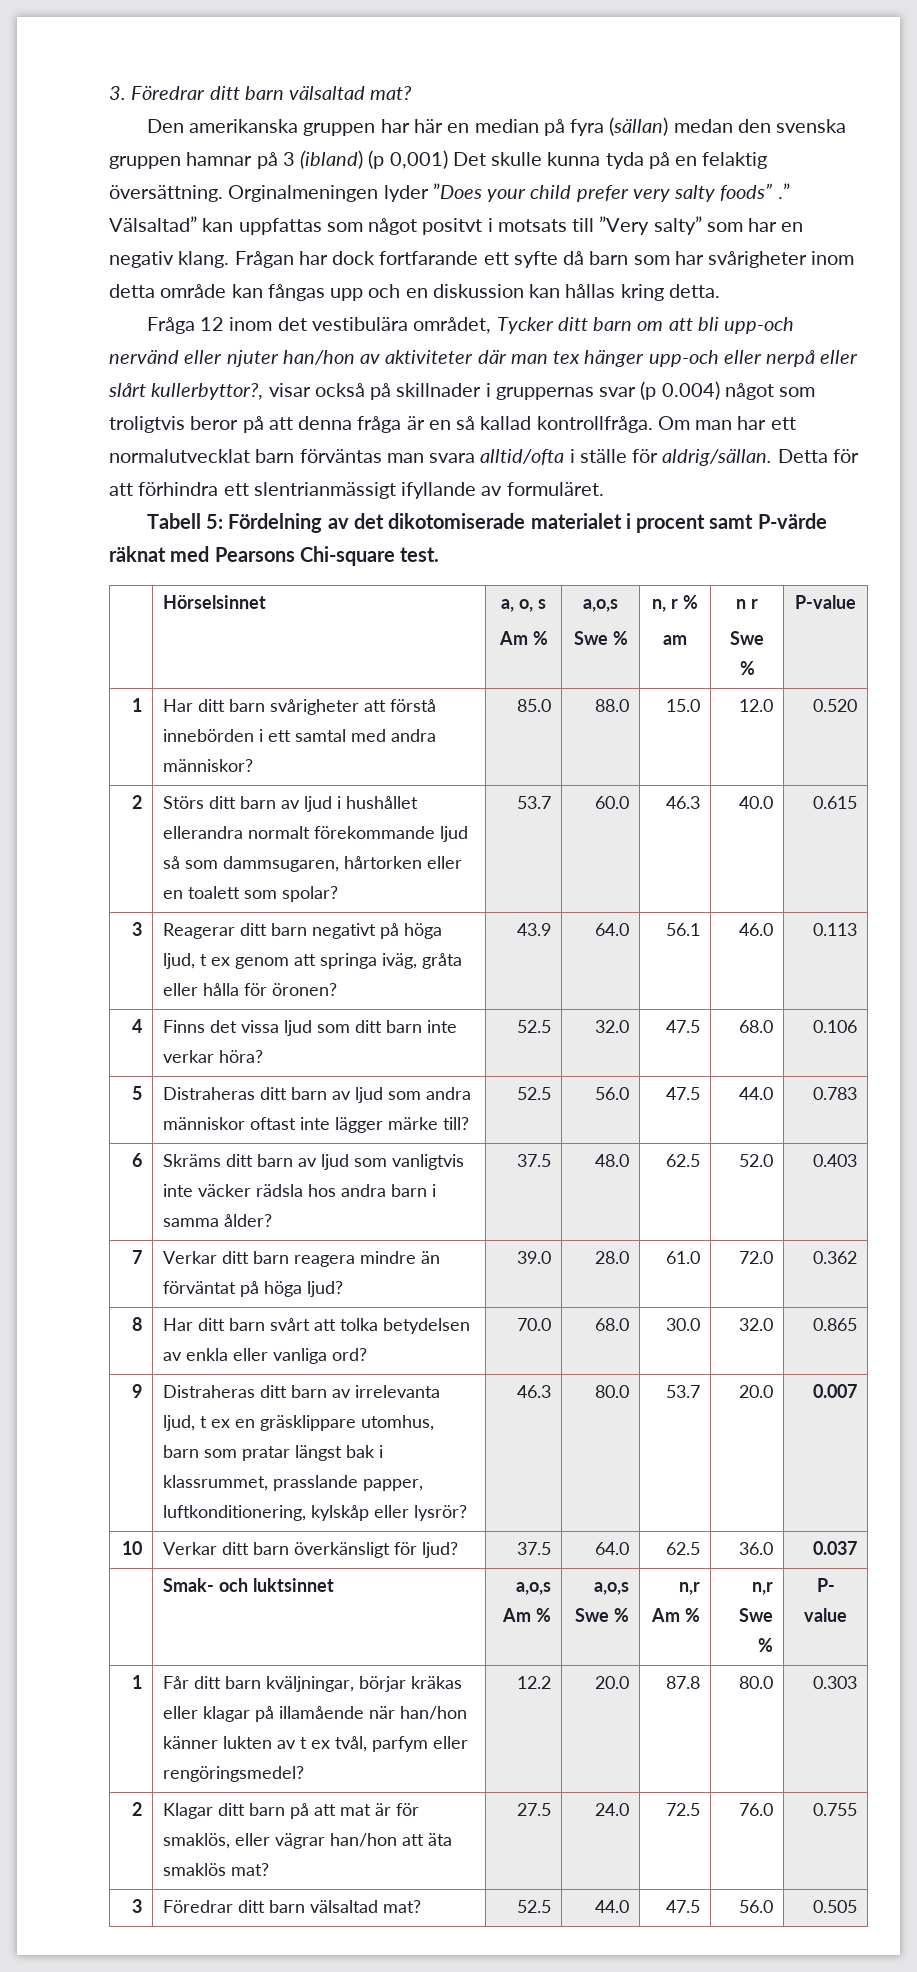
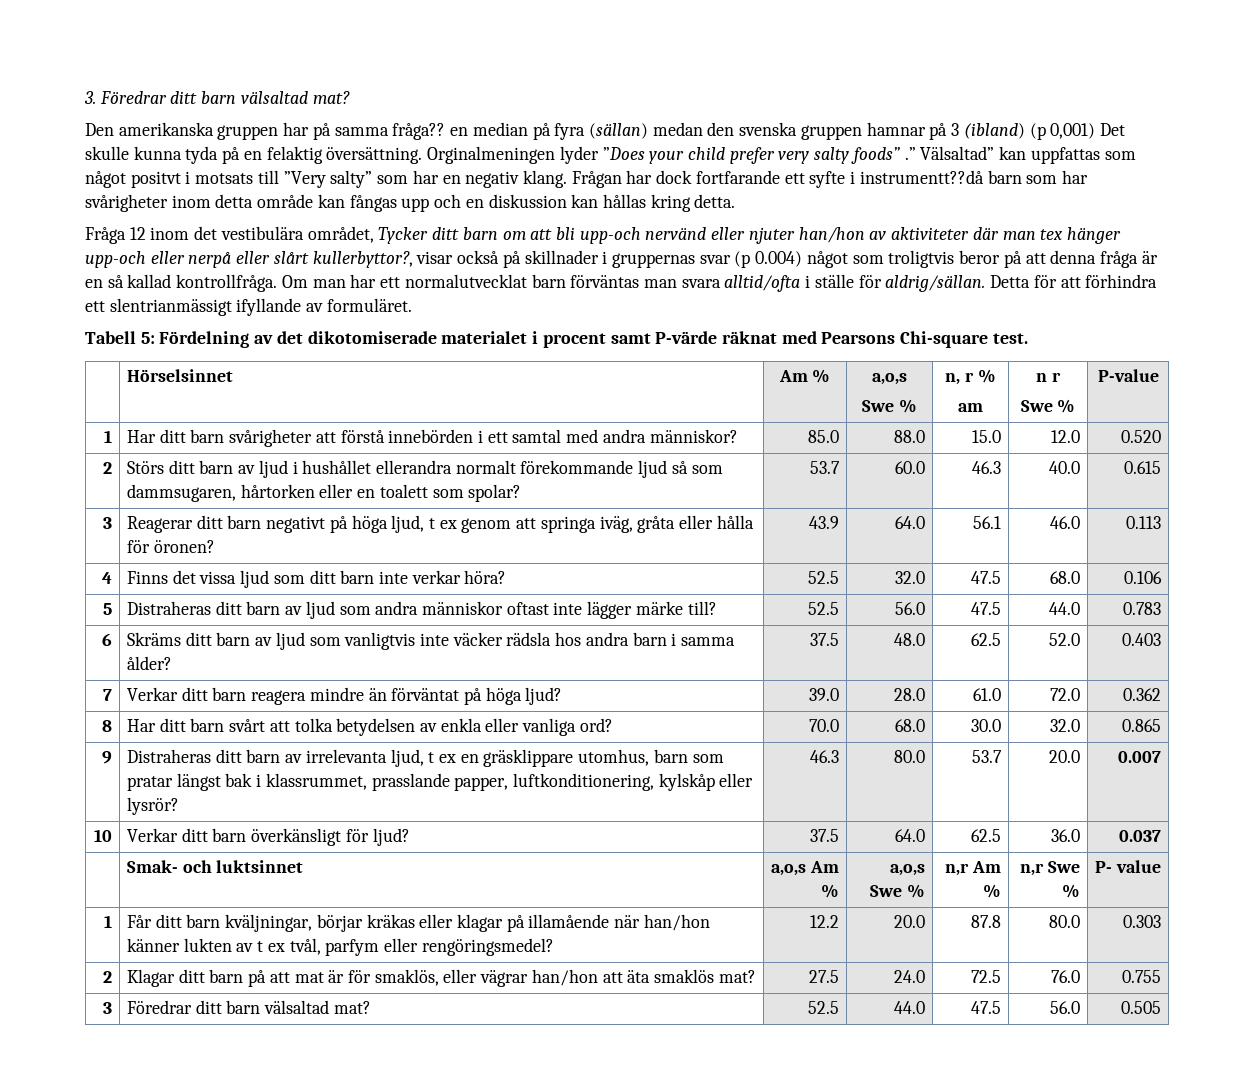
[414,119,444,133] här -> [312,123,446,140] på samma fråga??
[563,251,585,265] då -> [850,170,984,184] i instrumentt??då
[501,599,546,612] a, o, s // -> (233, 375) none

